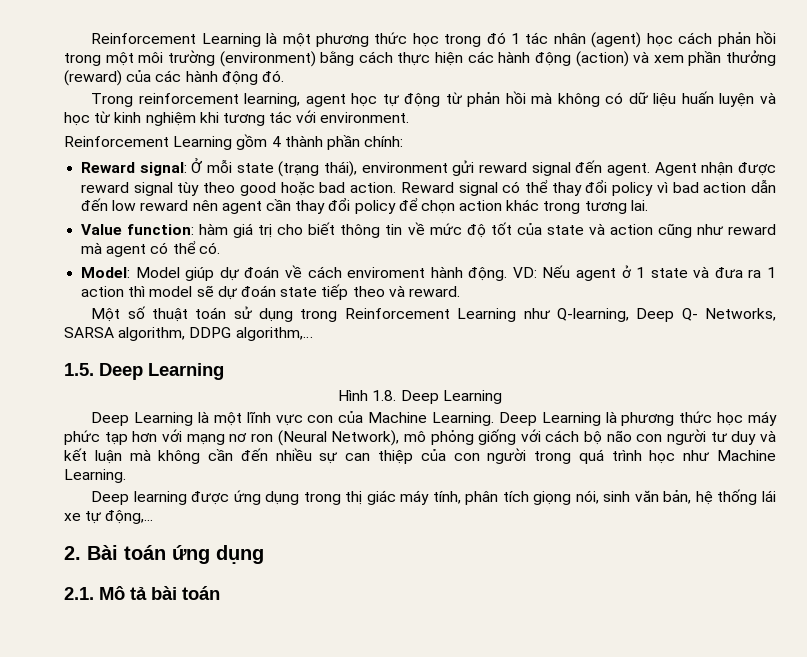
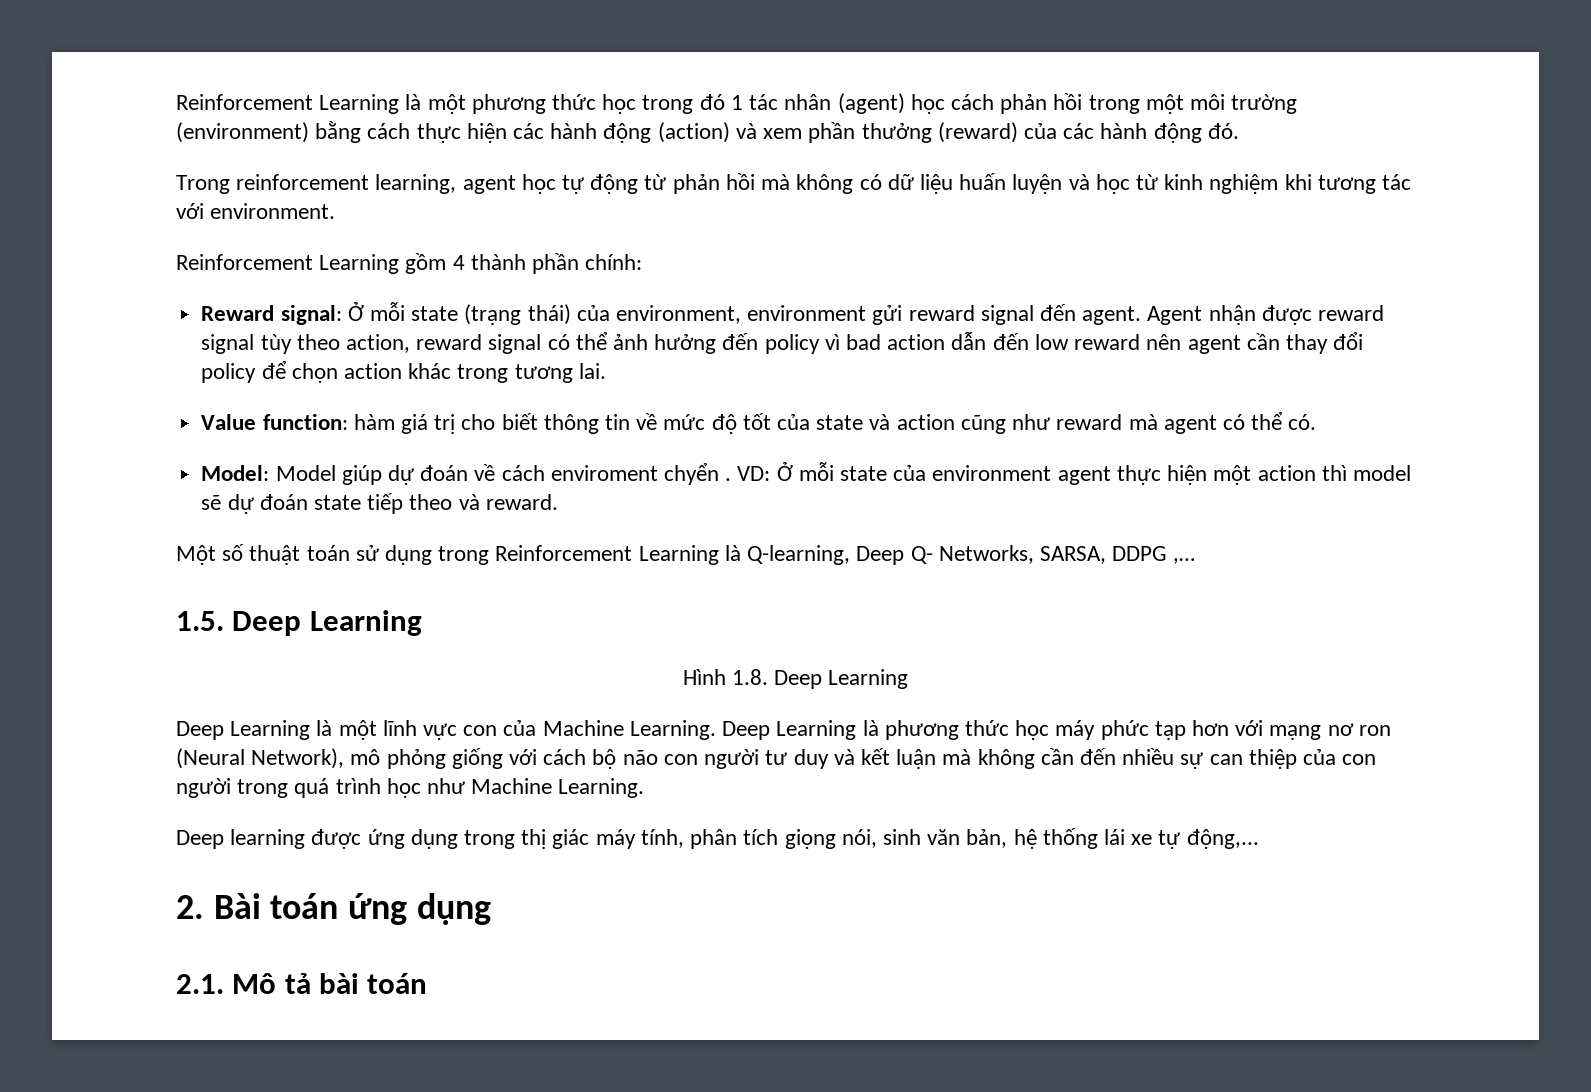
[324,161,358,177] thái), -> [527,304,741,325] thái) của environment,
[239,180,608,196] good hoặc bad action. Reward signal có thể thay đổi -> [345,332,759,354] action, reward signal có thể ảnh hưởng đến
[430,265,777,281] hành động. VD: Nếu agent ở 1 state và đưa ra 1 -> [663,462,1252,485] chyển . VD: Ở mỗi state của environment agent thực hiện một
[523,308,551,319] như -> [724,545,741,561] là
[64,327,313,341] SARSA algorithm, DDPG algorithm,… -> [1039,546,1196,564] SARSA, DDPG ,…

